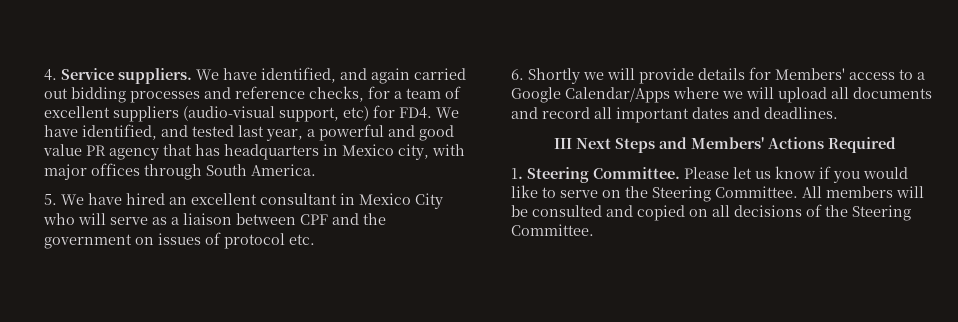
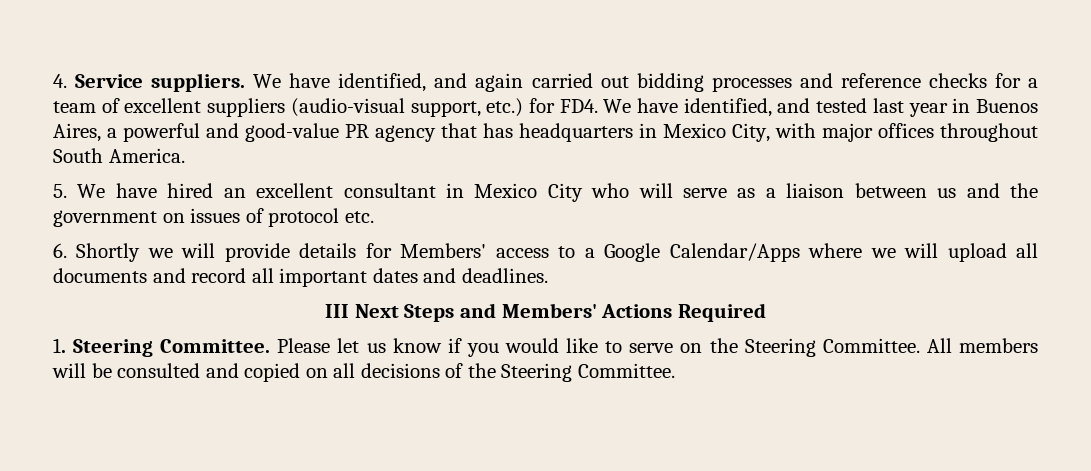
[309,86,364,102] checks, -> [928,73,987,88] checks
[343,106,369,121] etc) -> [486,98,524,117] etc.)
[266,129,303,141] year, -> [908,98,1039,117] [53,123,101,142] year in Buenos Aires,
[419,125,454,141] [43,144,82,156] good value -> [245,123,339,142] good-value
[398,144,429,160] city, -> [732,123,770,142] City,
[144,164,202,180] through -> [940,123,1038,142] throughout
[300,214,328,225] CPF -> [937,188,957,198] us

